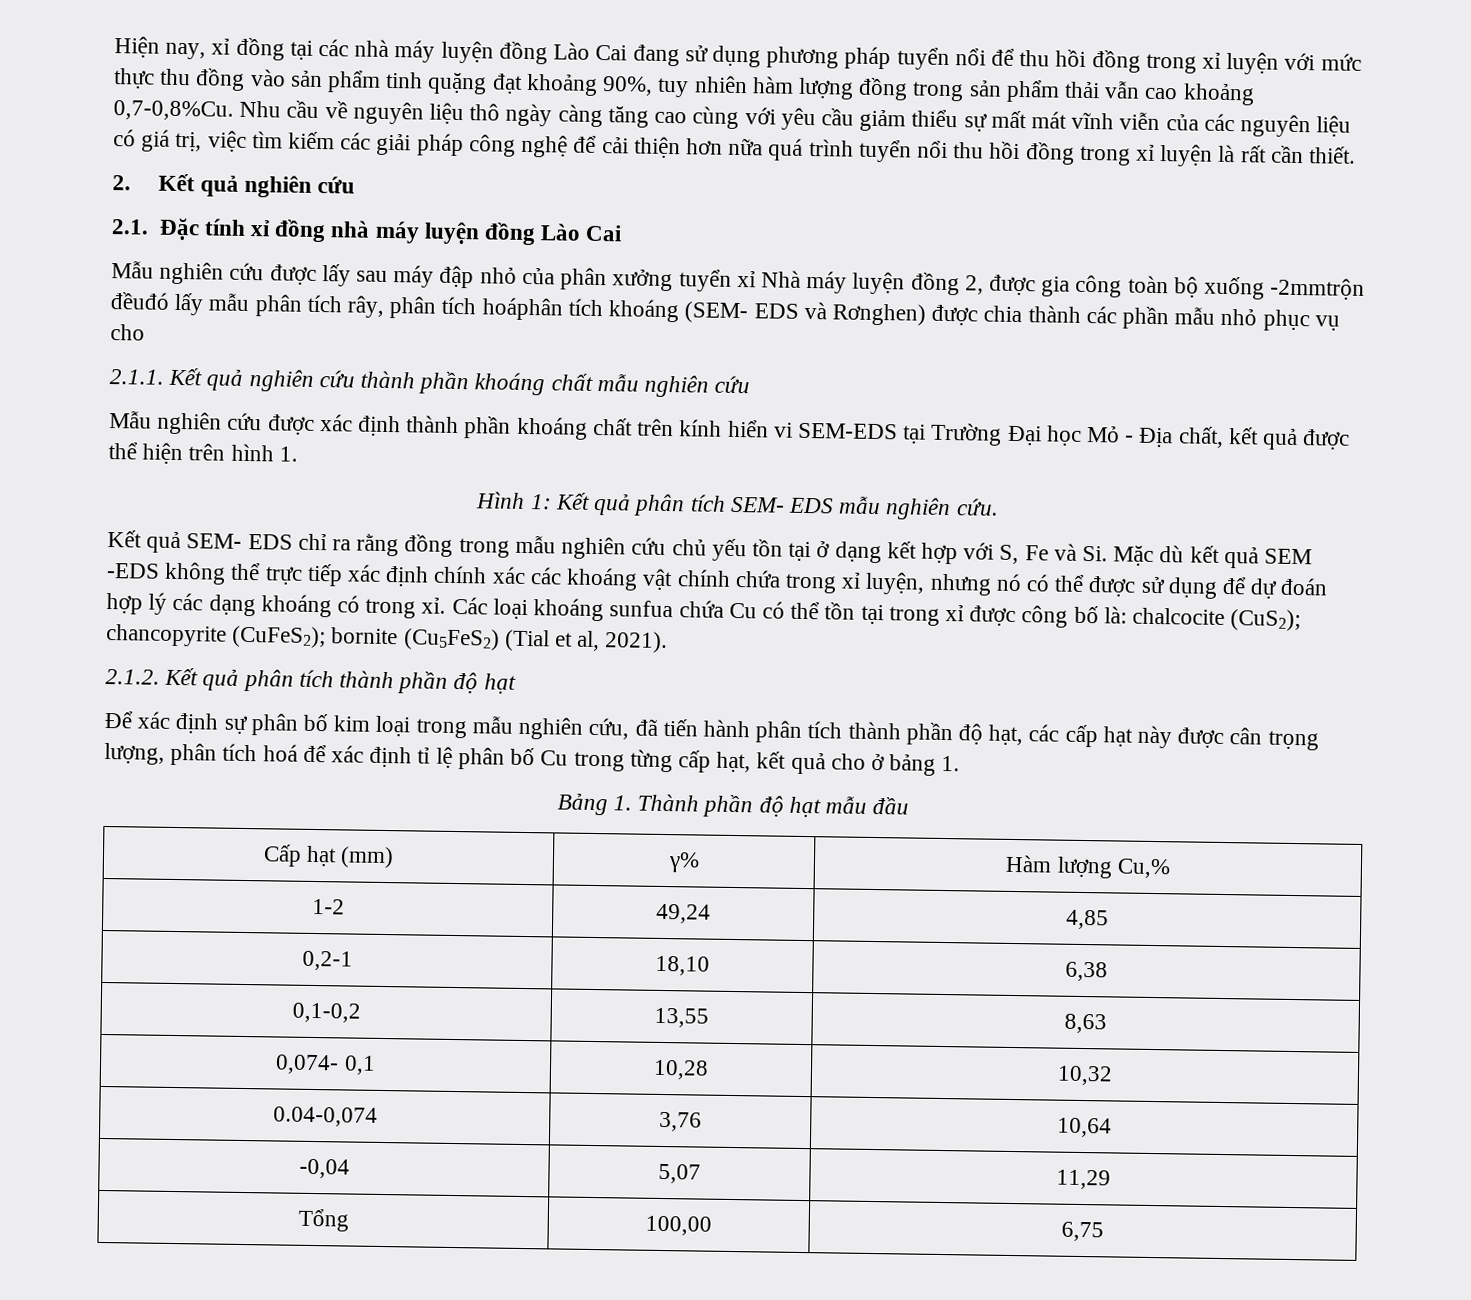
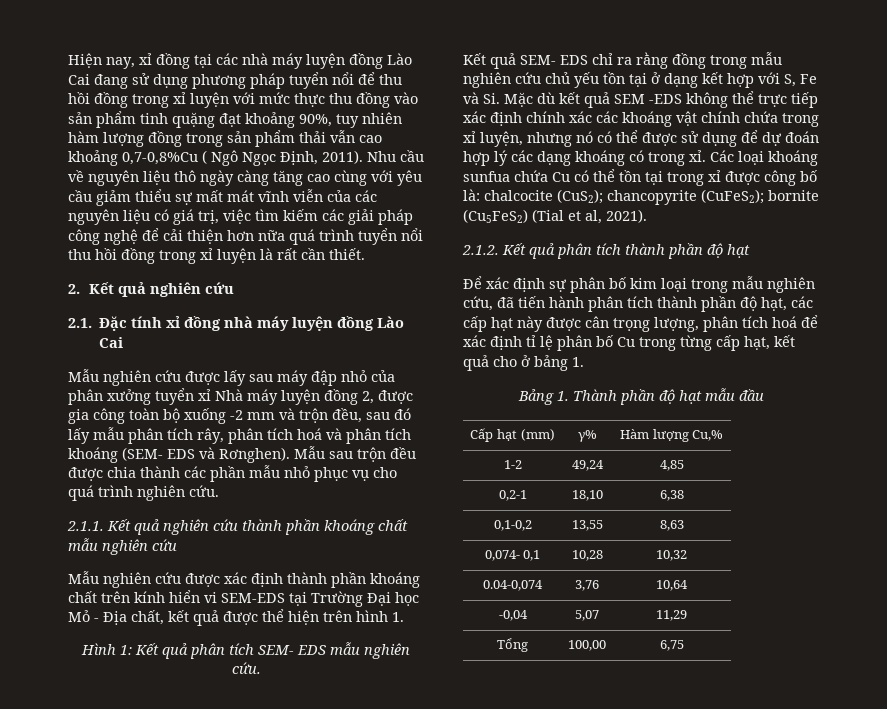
[113,100,234,121] 0,7-0,8%Cu. -> [122,150,363,166] 0,7-0,8%Cu ( Ngô Ngọc Định, 2011).
[1270,277,1366,300] [110,292,170,310] -2mmtrộn đềuđó -> [230,408,411,423] -2 mm và trộn đều, sau đó
[481,297,564,321] hoáphân -> [297,428,381,444] hoá và phân
[831,303,926,326] Rơnghen) -> [219,446,416,463] Rơnghen). Mẫu sau trộn đều
(145, 332) none -> [68,485,219,501] quá trình nghiên cứu.

